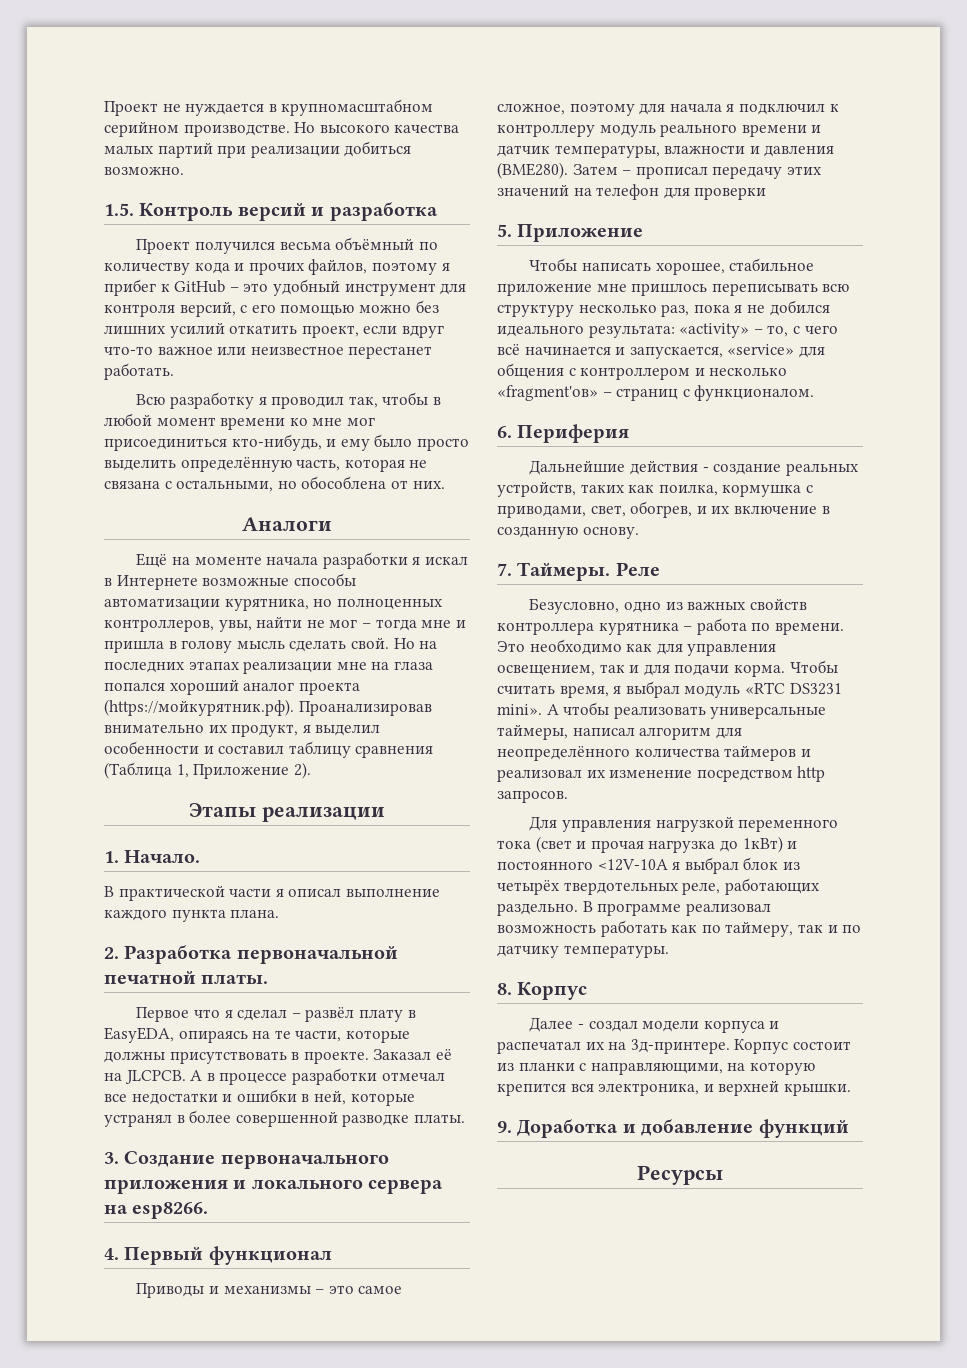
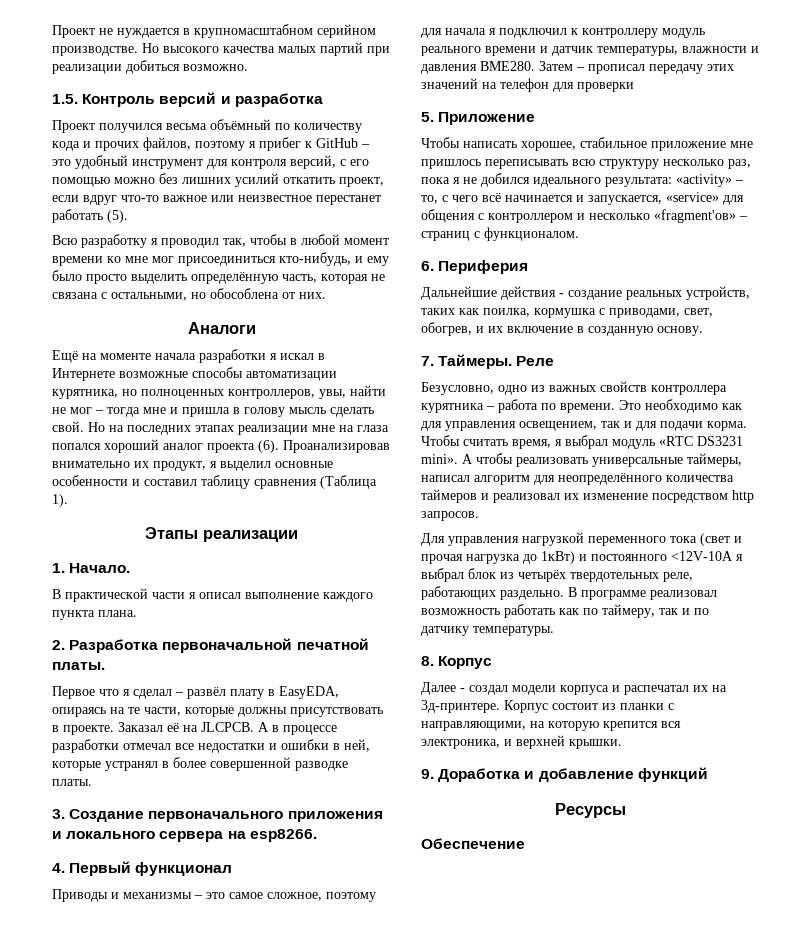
[104,363,174,380] работать. -> [52,209,128,223] работать (5).
[104,699,294,716] (https://мойкурятник.рф). -> [258,440,279,453] (6).
(381, 730) none -> [275,461,333,468] основные
[176,762,311,779] 1, Приложение 2). -> [52,494,68,507] 1).
[497,162,568,179] (BME280). -> [480,61,535,71] BME280.
(723, 1175) none -> [421,838,525,849] // Обеспечение

